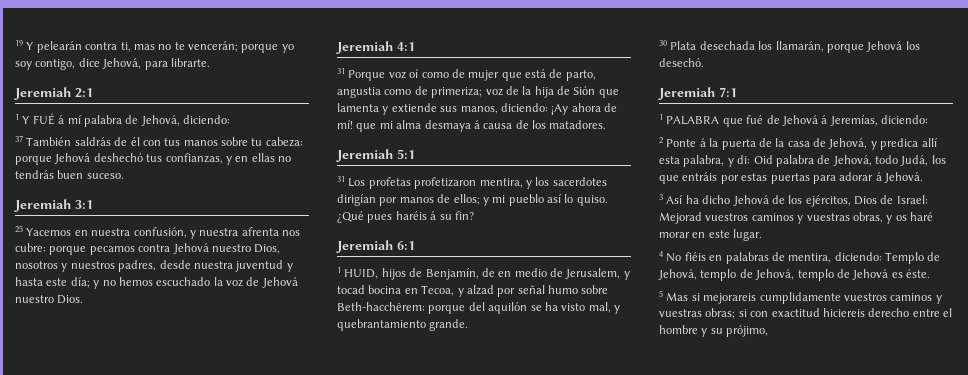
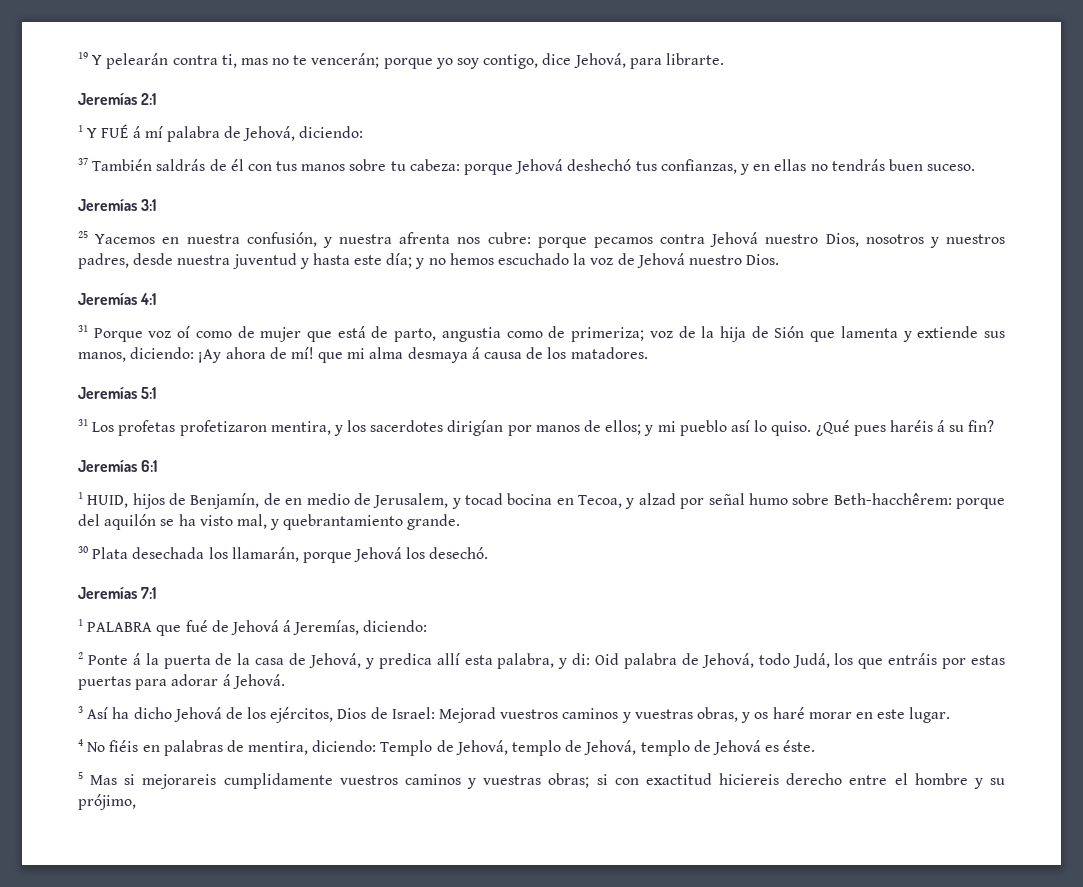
[14,87,71,100] Jeremiah -> [78,93,137,105] Jeremías
[14,199,71,212] Jeremiah -> [78,199,137,211] Jeremías
[336,41,393,54] Jeremiah -> [78,293,137,305] Jeremías
[336,149,393,162] Jeremiah -> [78,387,137,399] Jeremías
[336,240,393,253] Jeremiah -> [78,460,137,472] Jeremías
[658,87,715,100] Jeremiah -> [78,587,137,599] Jeremías

